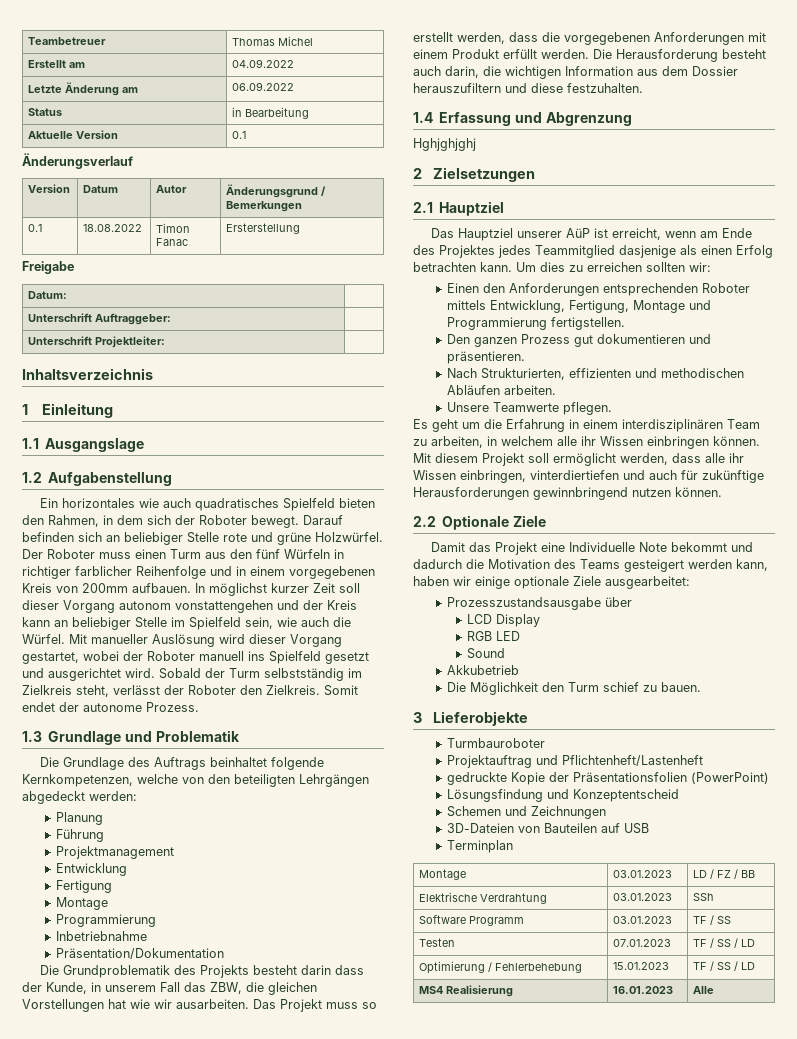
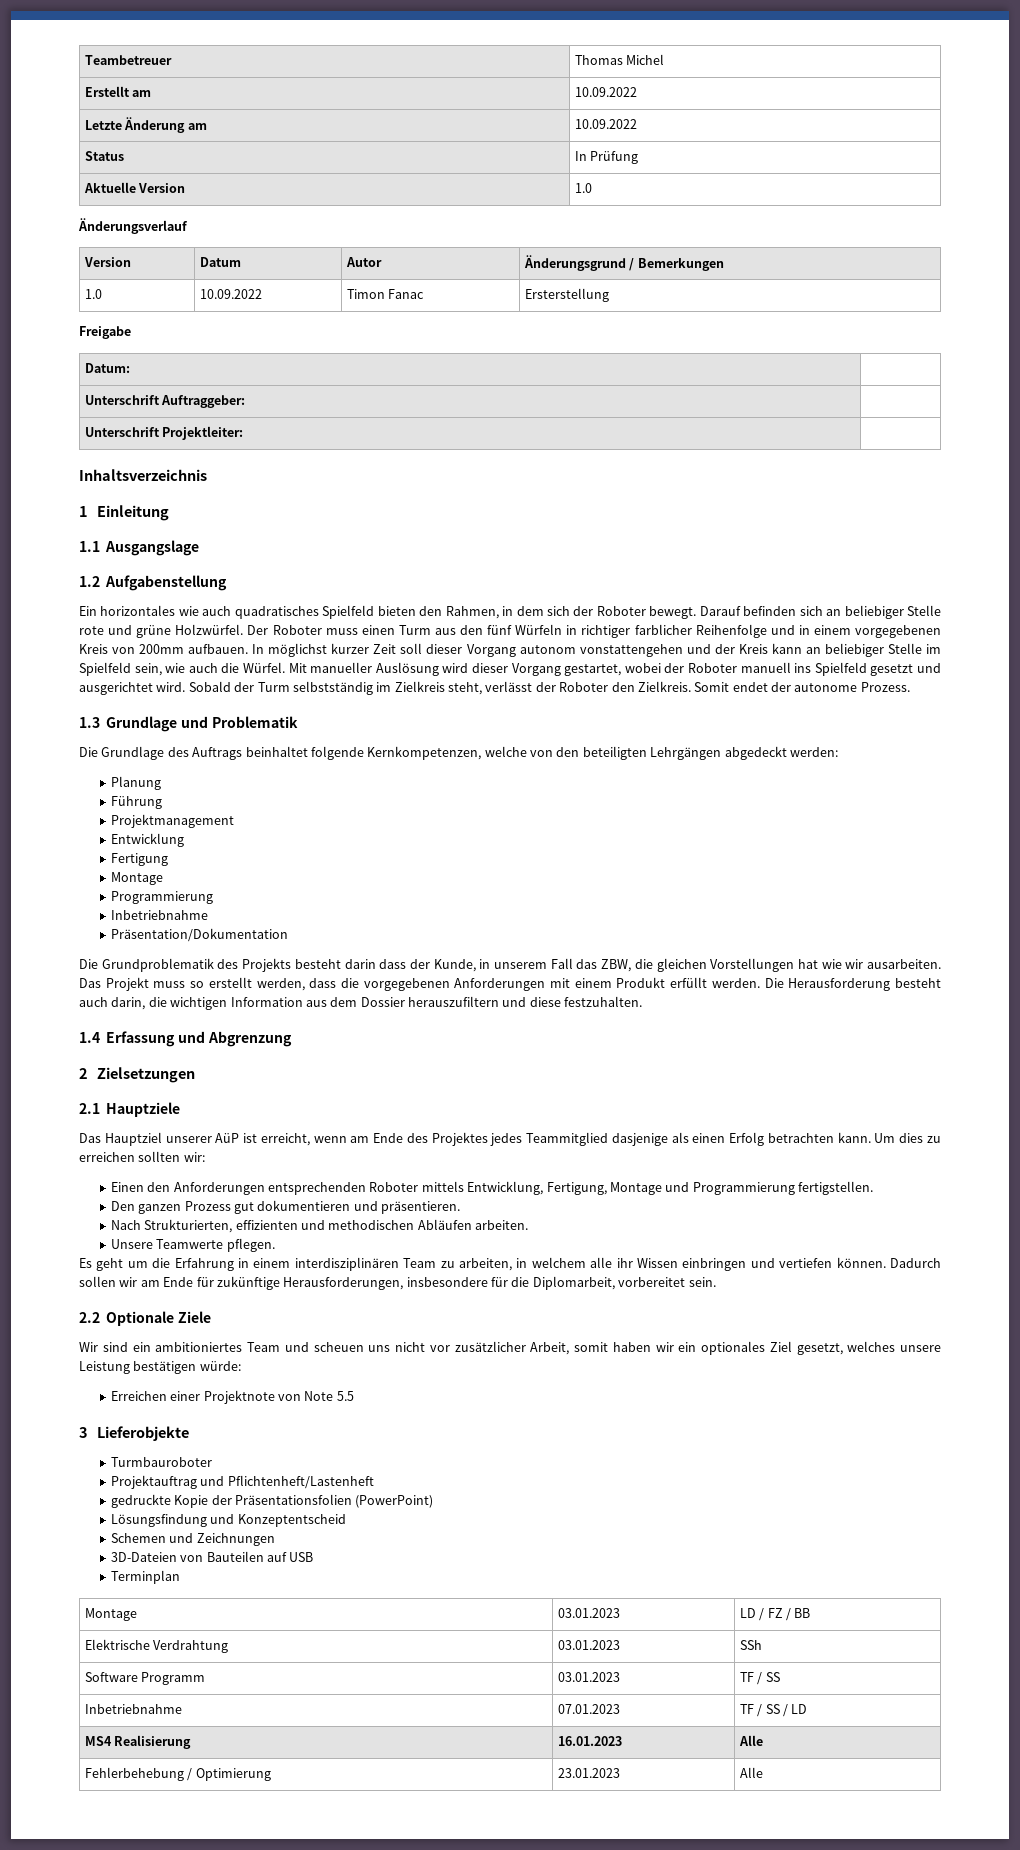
[232,59,295,68] 04.09.2022 -> [574,87,637,97] 10.09.2022
[232,82,295,91] 06.09.2022 -> [574,119,637,129] 10.09.2022
[232,107,310,119] in Bearbeitung -> [574,151,639,164] In Prüfung
[232,131,247,139] 0.1 -> [574,183,592,193] 1.0
[28,224,43,232] [83,224,143,232] 0.1 | 18.08.2022 -> [84,289,102,299] [199,289,262,299] 1.0 | 10.09.2022
[413,138,476,151] // Hghjghjghj -> (292, 1039) none
[439,201,505,216] Hauptziel -> [106,1102,181,1117] Hauptziele
[713,436,760,446] [413,453,744,466] [413,470,764,483] [413,487,722,500] [413,515,547,530] [430,542,753,555] [413,559,768,572] [413,576,690,589] [446,597,632,610] [467,614,541,627] [467,631,521,641] [467,648,506,659] [446,665,519,675] [446,682,701,695] können. Mit diesem Projekt soll ermöglicht werden, dass alle ihr Wissen einbringen, vinterdiertiefen und auch für zukünftige Herausforderungen gewinnbringend nutzen können. // 2.2 Optionale Ziele // Damit das Projekt eine Individuelle Note bekommt und dadurch die Motivation des Teams gesteigert werden kann, haben wir einige optionale Ziele ausgearbeitet: // Prozesszustandsausgabe über // LCD Display // RGB LED // Sound // Akkubetrieb // Die Möglichkeit den Turm schief zu bauen. -> [750,1257,941,1268] [79,1276,716,1290] [79,1311,212,1326] [79,1341,941,1355] [79,1361,241,1374] [110,1390,354,1404] und vertiefen können. Dadurch sollen wir am Ende für zukünftige Herausforderungen, insbesondere für die Diplomarbeit, vorbereitet sein. // 2.2 Optionale Ziele // Wir sind ein ambitioniertes Team und scheuen uns nicht vor zusätzlicher Arbeit, somit haben wir ein optionales Ziel gesetzt, welches unsere Leistung bestätigen würde: // Erreichen einer Projektnote von Note 5.5
[419,938,456,947] Testen -> [84,1704,182,1714] Inbetriebnahme
[419,961,583,974] [613,962,670,970] [693,961,756,971] // Optimierung / Fehlerbehebung | 15.01.2023 | TF / SS / LD -> (808, 1709) none
(715, 990) none -> [84,1767,271,1781] [557,1768,620,1778] [739,1767,763,1778] // Fehlerbehebung / Optimierung | 23.01.2023 | Alle

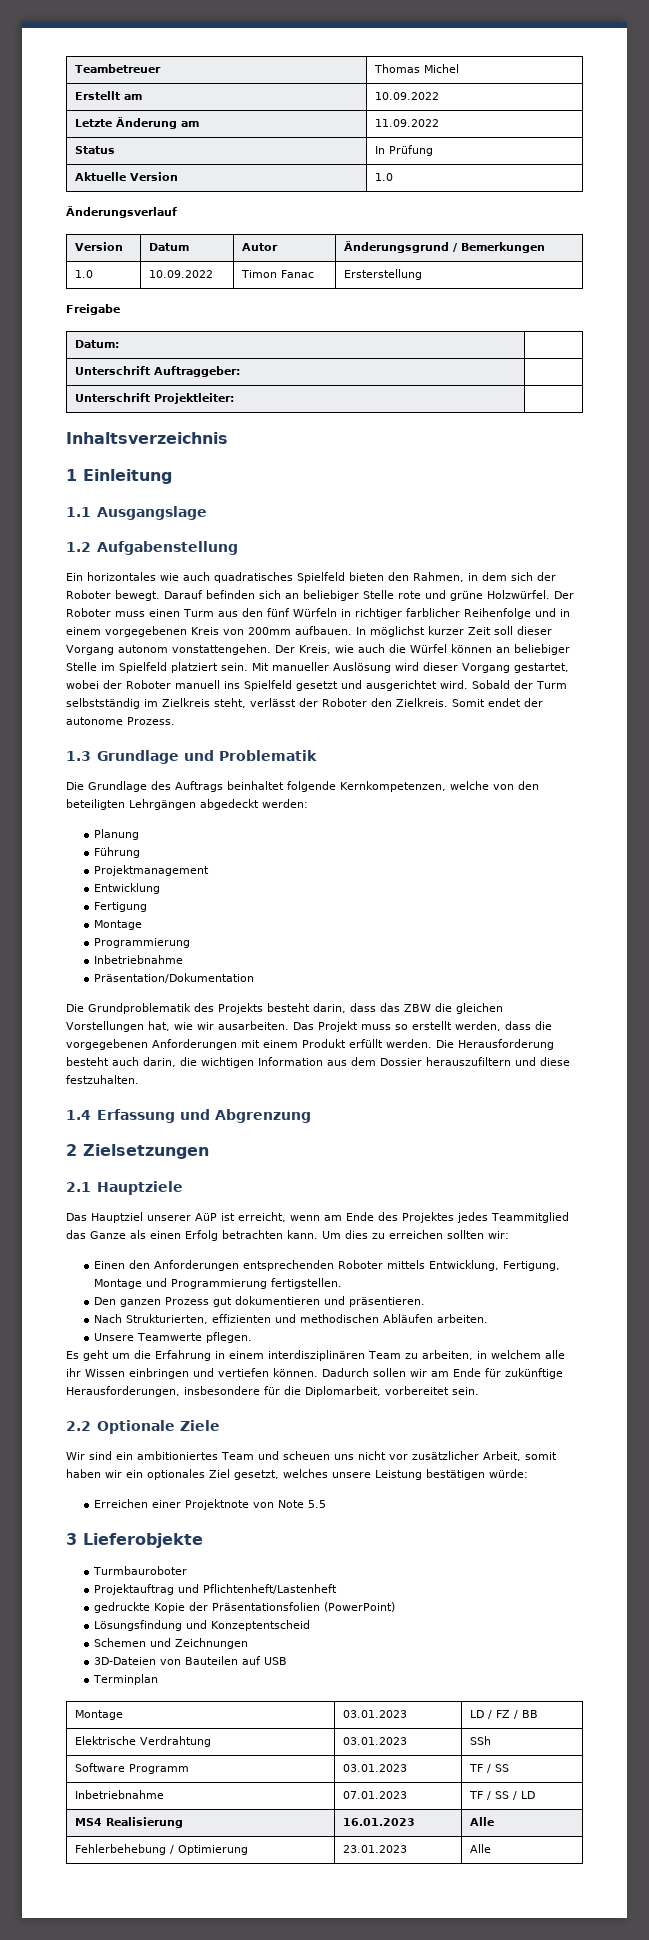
[574,119,637,129] 10.09.2022 -> [374,119,439,127] 11.09.2022
[579,643,802,657] vonstattengehen und der Kreis kann -> [172,644,492,655] vonstattengehen. Der Kreis, wie auch die Würfel können
[134,662,285,676] sein, wie auch die Würfel. -> [171,662,248,673] platziert sein.
[344,958,632,972] darin dass der Kunde, in unserem Fall das ZBW, -> [313,1003,431,1013] darin, dass das ZBW
[797,959,818,969] hat -> [148,1021,170,1031] hat,
[611,1133,668,1146] dasjenige -> [66,1230,126,1239] das Ganze

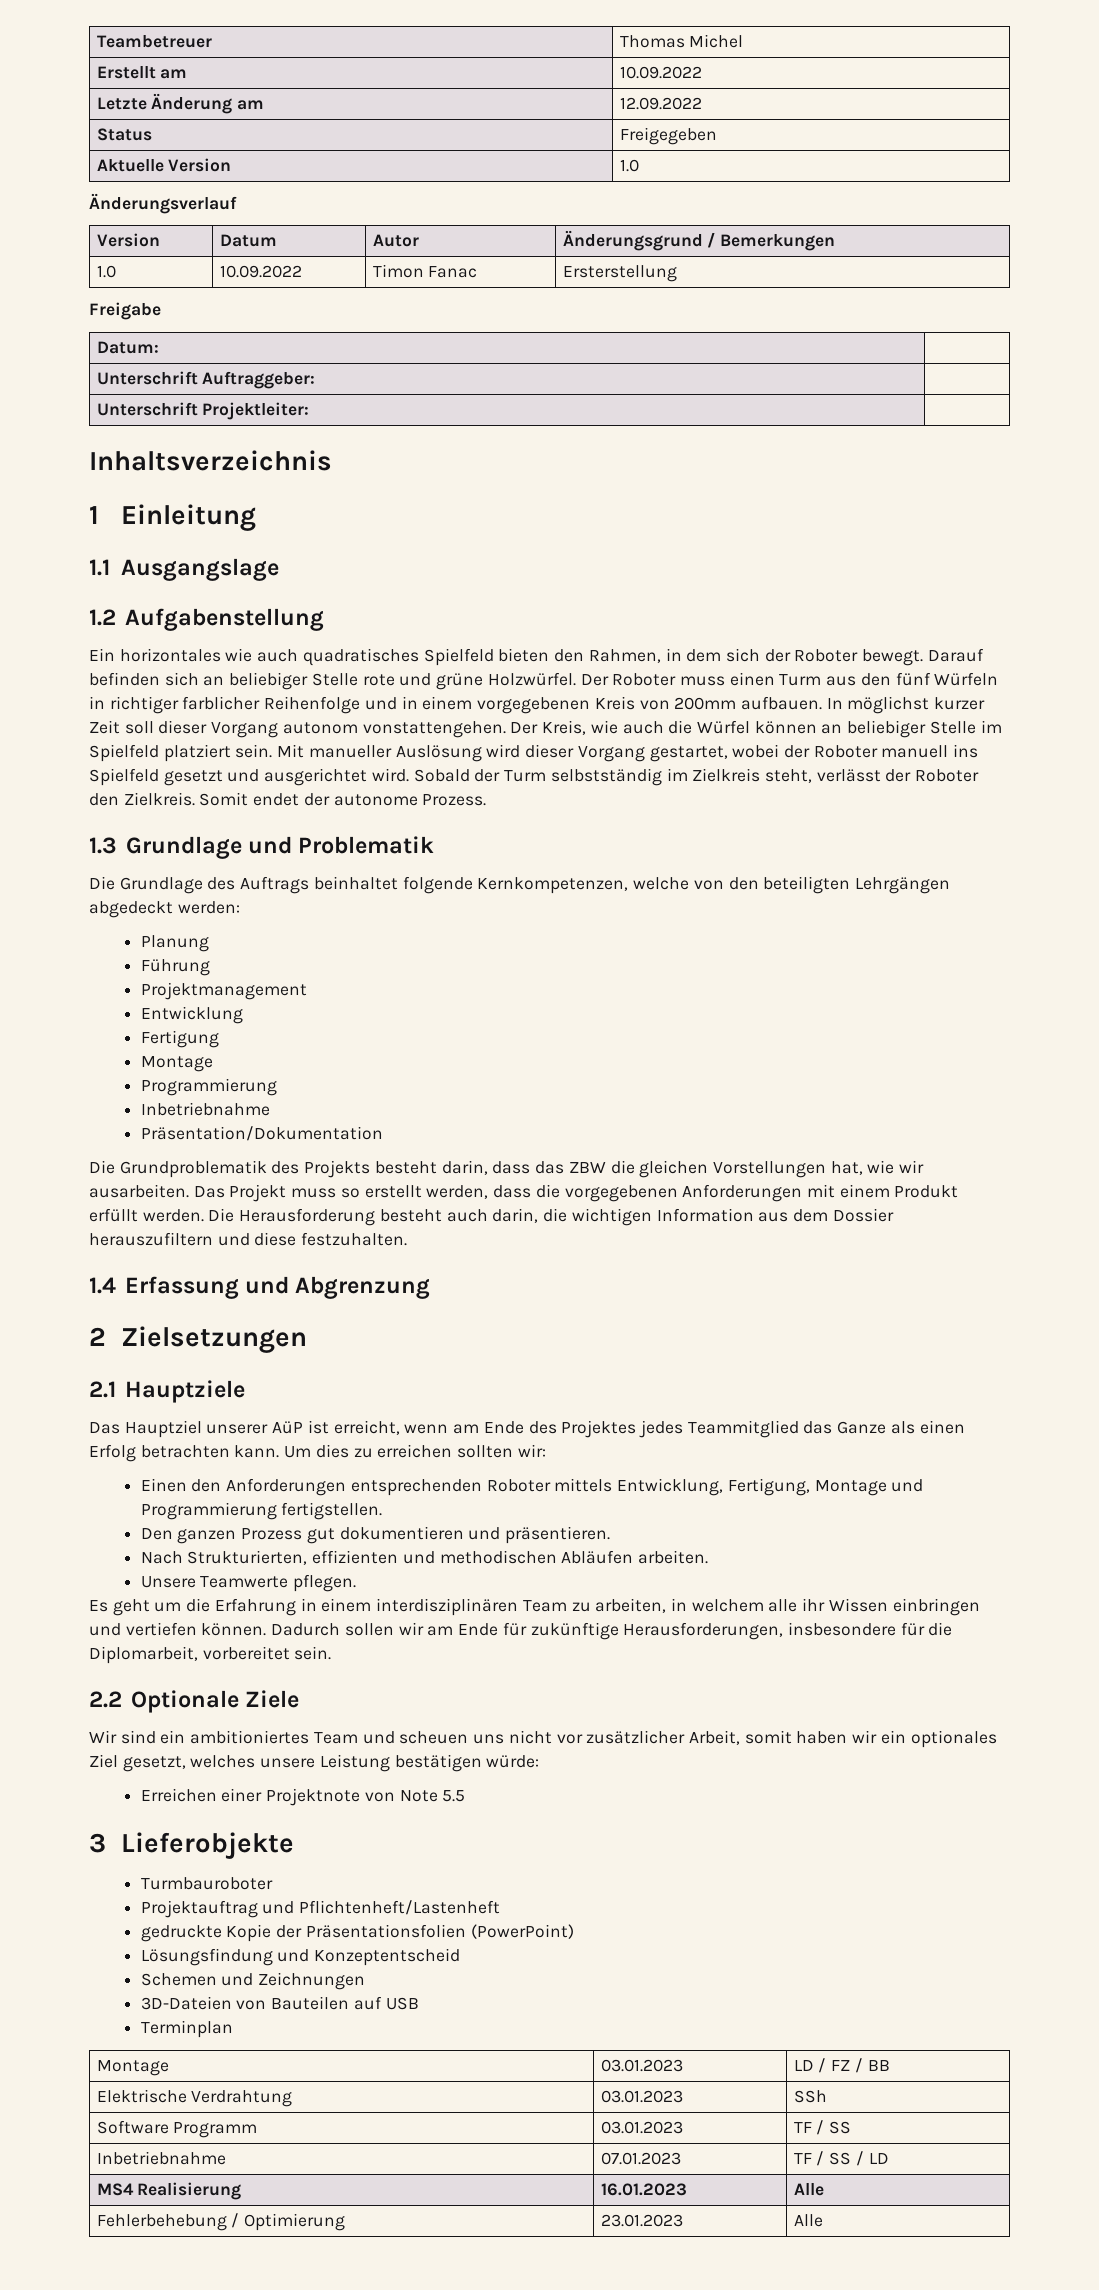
[374,119,439,127] 11.09.2022 -> [619,97,702,110] 12.09.2022
[374,145,433,156] In Prüfung -> [619,127,717,145] Freigegeben

